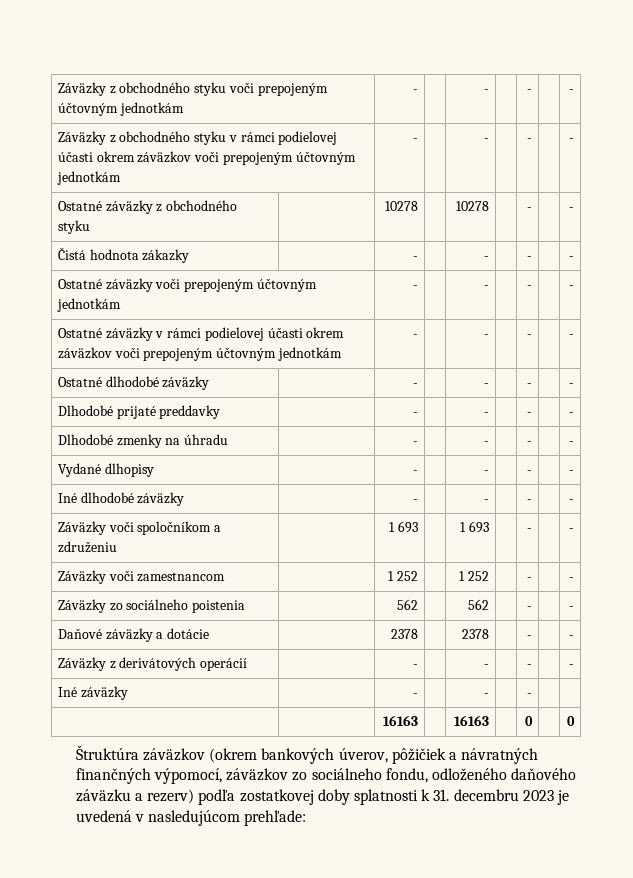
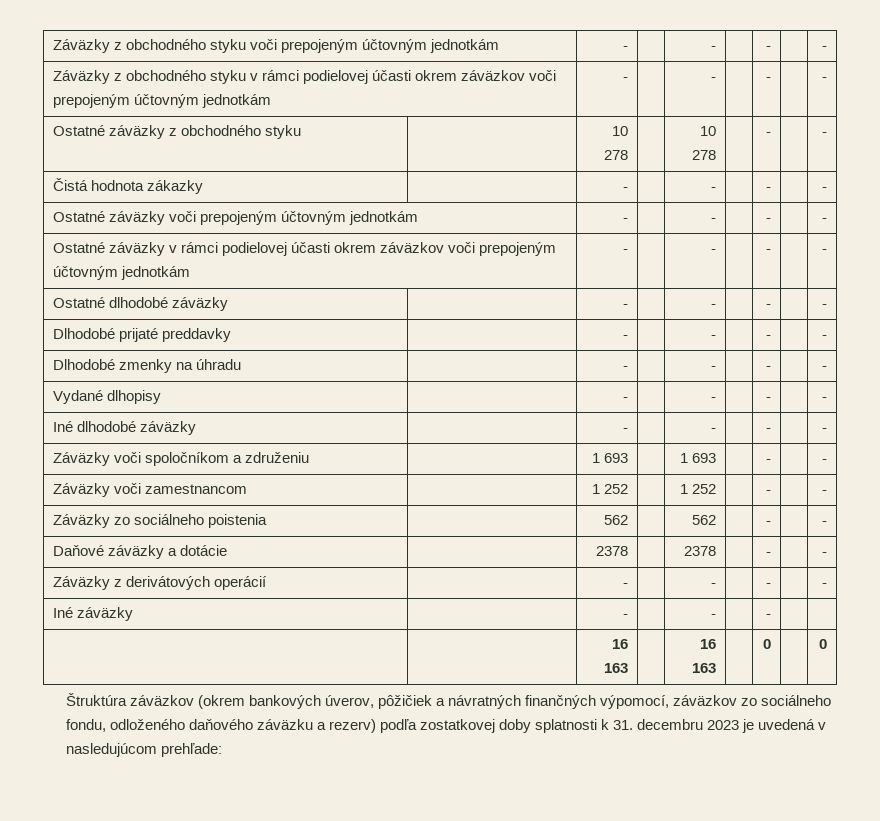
[385,201,419,211] [456,201,490,211] 10278 | | 10278 -> [612,126,629,136] [604,150,629,160] [700,126,717,136] [692,150,717,160] 10 278 | | 10 278
[383,715,419,726] [454,715,490,726] 16163 | | 16163 -> [612,639,629,649] [604,663,629,673] [700,639,717,649] [692,663,717,673] 16 163 | | 16 163

